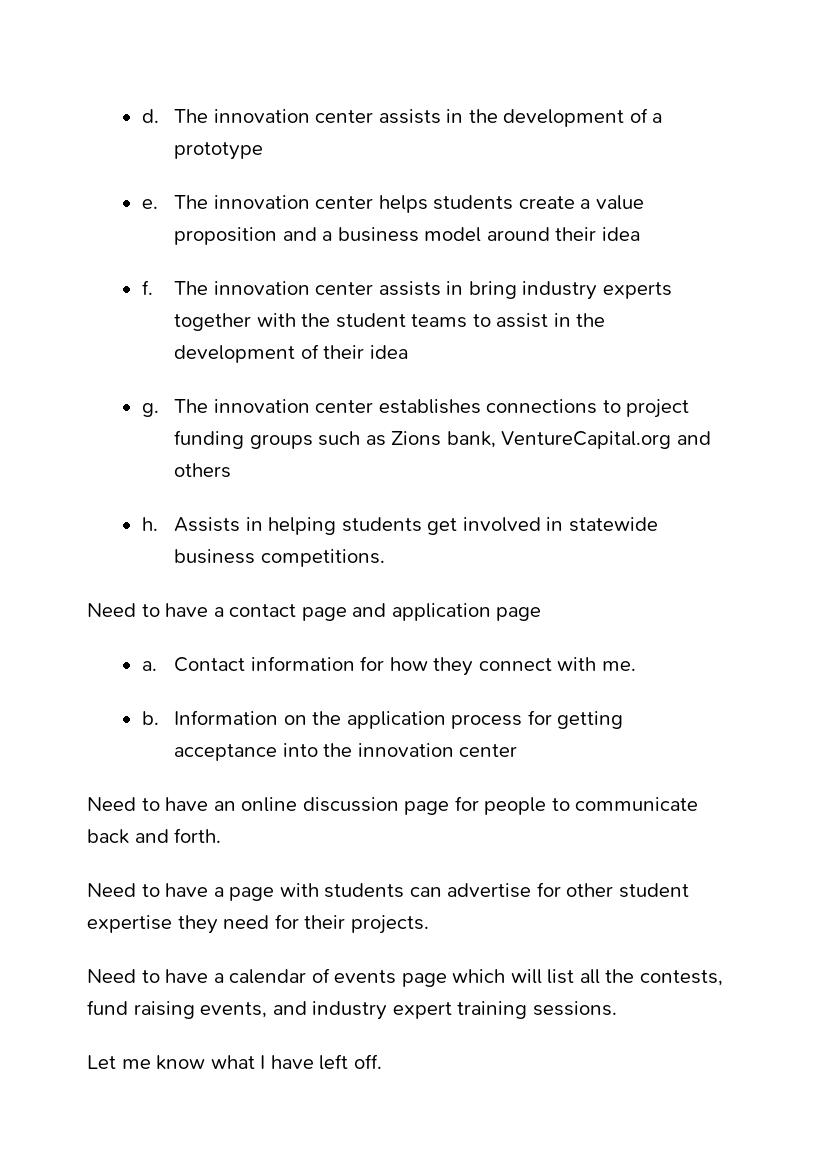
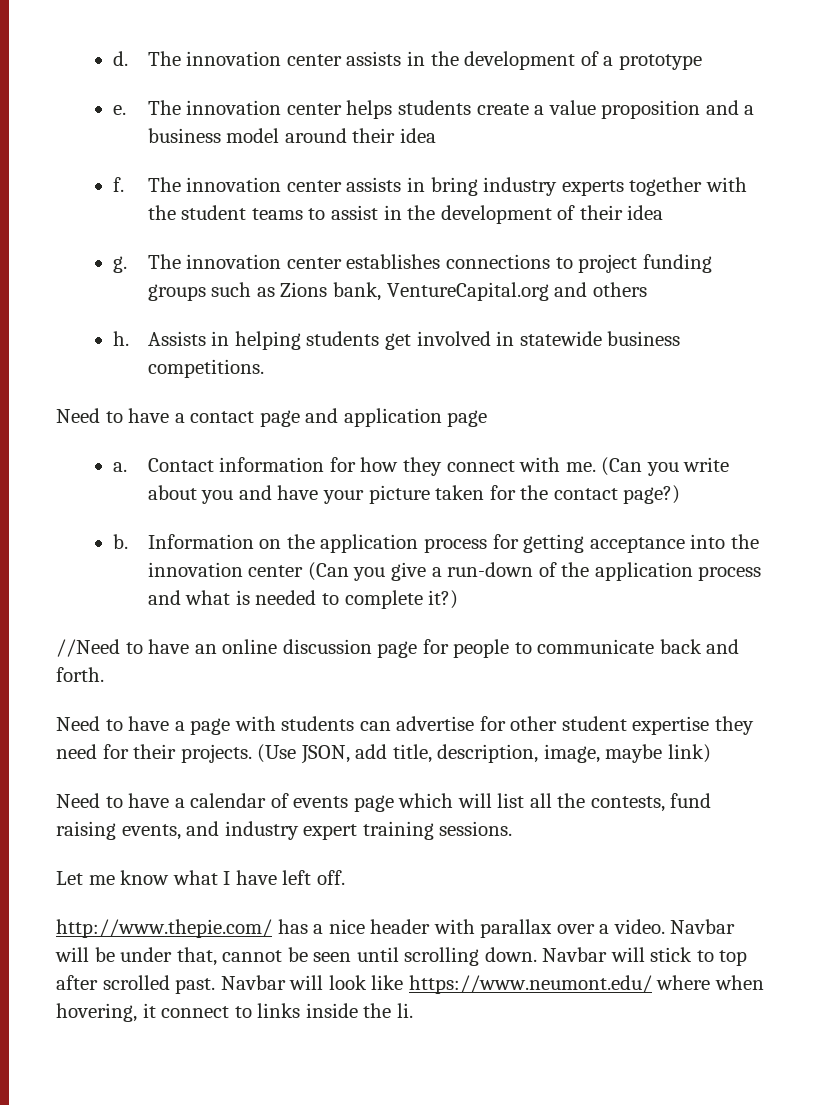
(636, 666) none -> [601,457,730,476] [147,485,681,504] (Can you write about you and have your picture taken for the contact page?)
[87,797,136,811] // Need -> [307,562,762,581] [147,590,459,609] [56,639,120,657] (Can you give a run-down of the application process and what is needed to complete it?) // //Need
(429, 924) none -> [257,744,711,764] (Use JSON, add title, description, image, maybe link)
(382, 1061) none -> [56,919,736,938] [55,947,748,966] [56,975,764,994] [56,1003,413,1022] // http://www.thepie.com/ has a nice header with parallax over a video. Navbar will be under that, cannot be seen until scrolling down. Navbar will stick to top after scrolled past. Navbar will look like https://www.neumont.edu/ where when hovering, it connect to links inside the li.

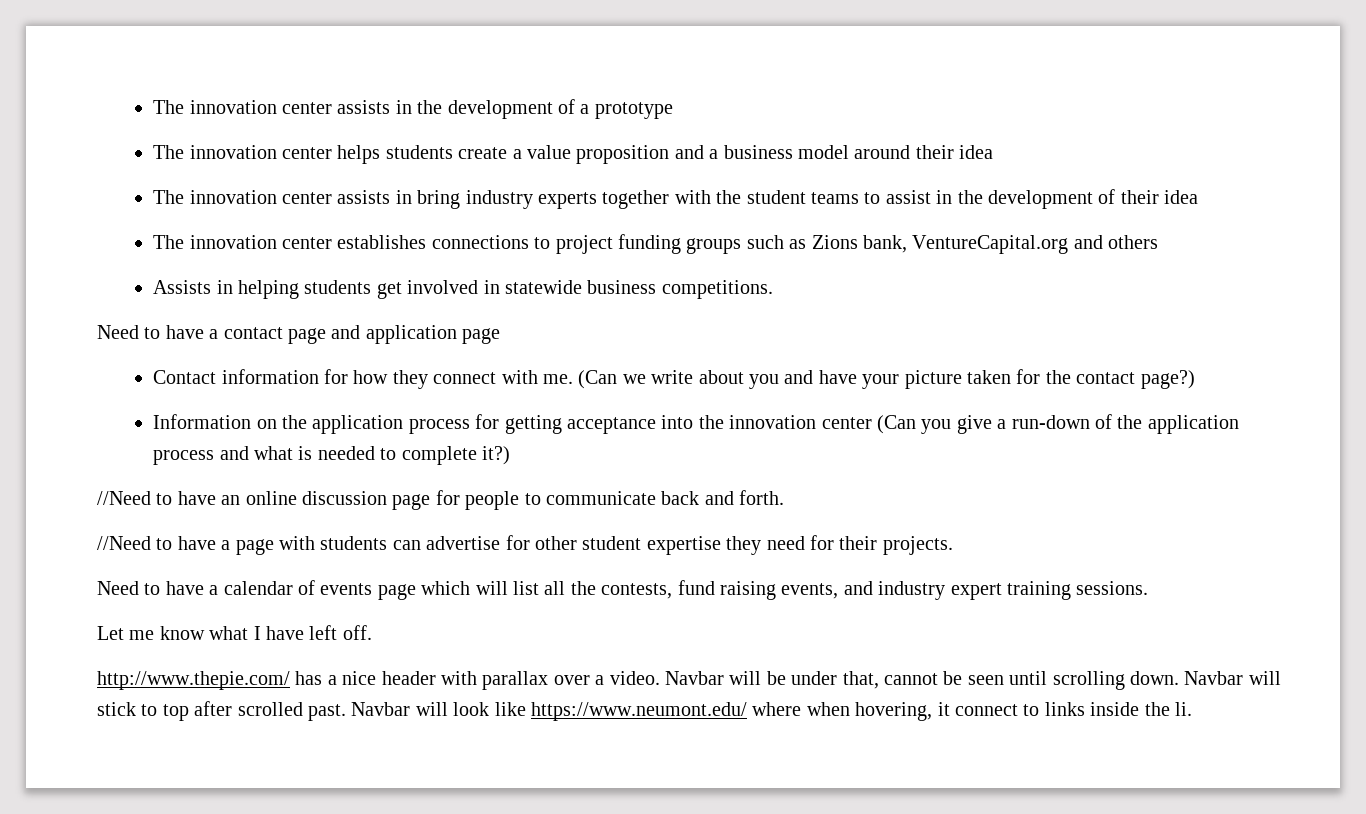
[113,51,129,66] d. -> (153, 107) none
[113,105,127,115] e. -> (673, 110) none
[113,177,125,192] f. -> (994, 152) none
[113,256,128,273] g. -> (1199, 197) none
[113,331,130,346] h. -> (1159, 242) none
[113,462,128,472] a. -> (501, 336) none
[646,462,679,476] you -> [622,374,646,384] we
[113,534,129,549] b. -> (1195, 379) none
[56,716,100,731] Need -> [97,536,151,550] //Need
[257,744,711,764] (Use JSON, add title, description, image, maybe link) -> (953, 545) none

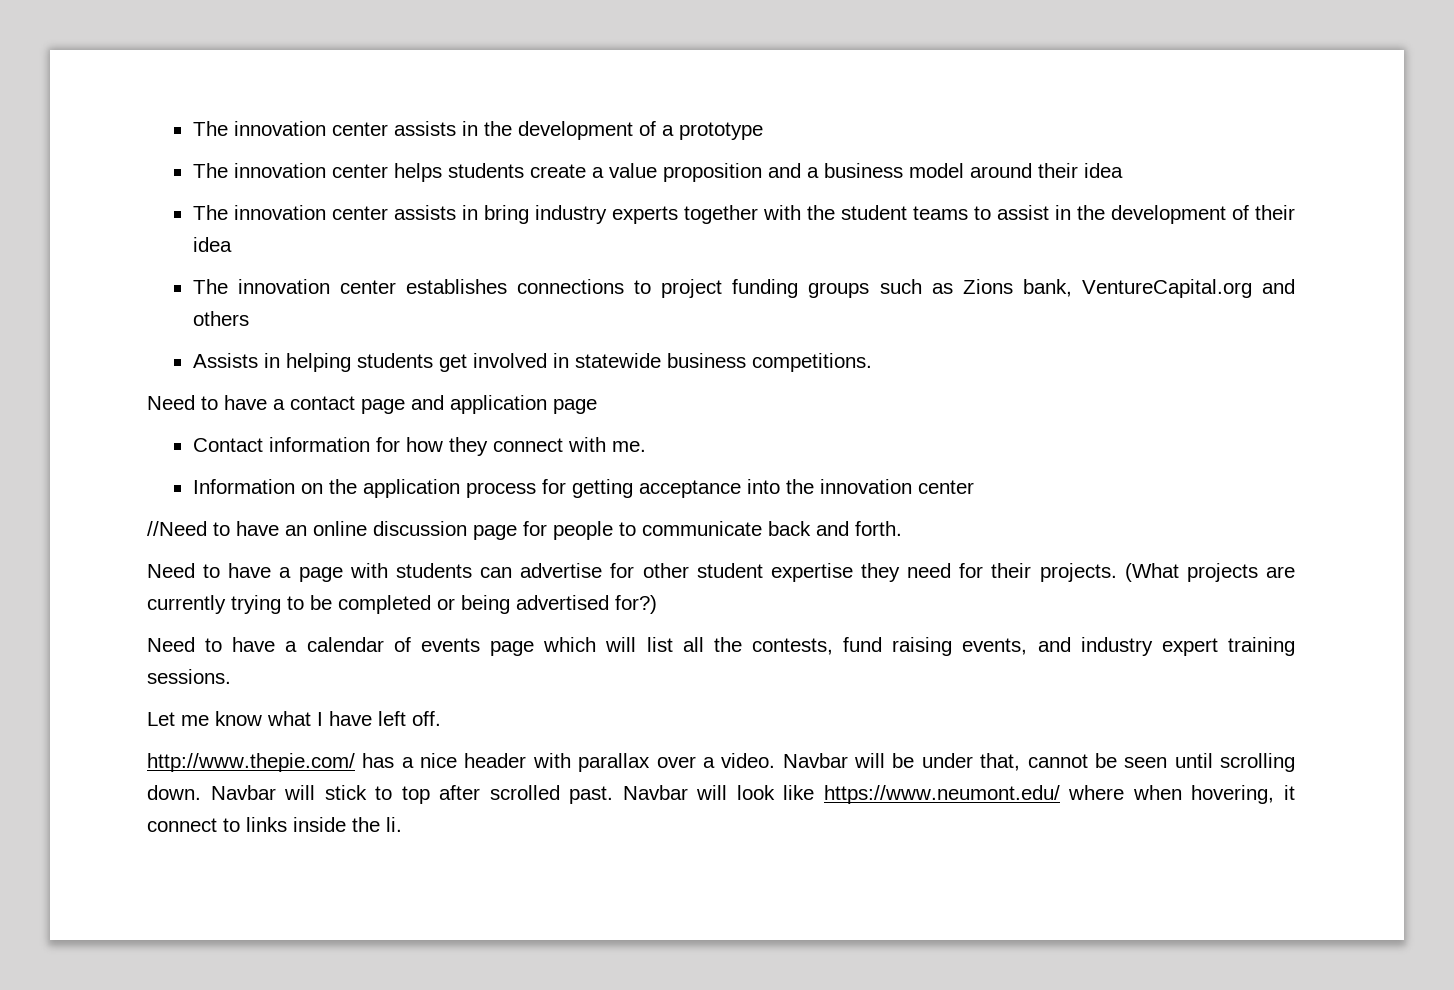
[578,369,1195,389] (Can we write about you and have your picture taken for the contact page?) -> (646, 446) none
[877,414,1239,434] [153,446,511,465] (Can you give a run-down of the application process and what is needed to complete it?) -> (974, 487) none
[97,536,151,550] //Need -> [147,563,195,578] Need
(953, 545) none -> [1124,563,1295,582] [147,595,657,614] (What projects are currently trying to be completed or being advertised for?)

